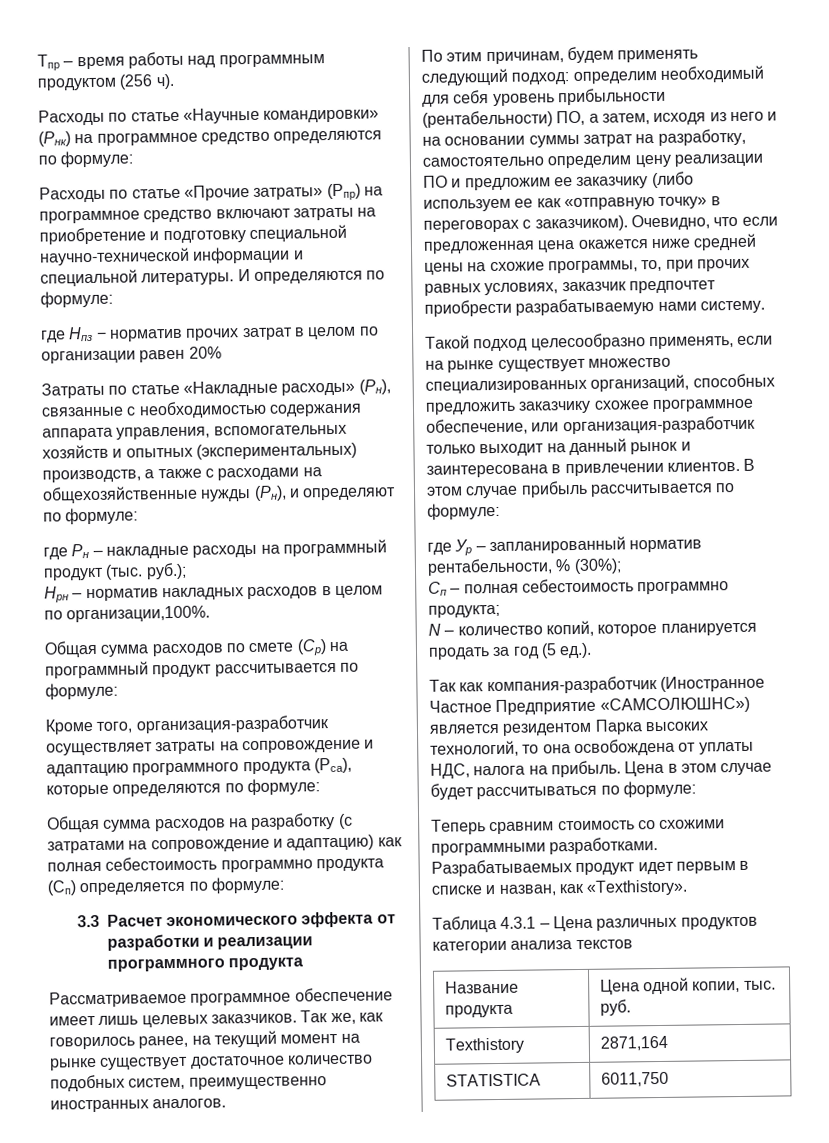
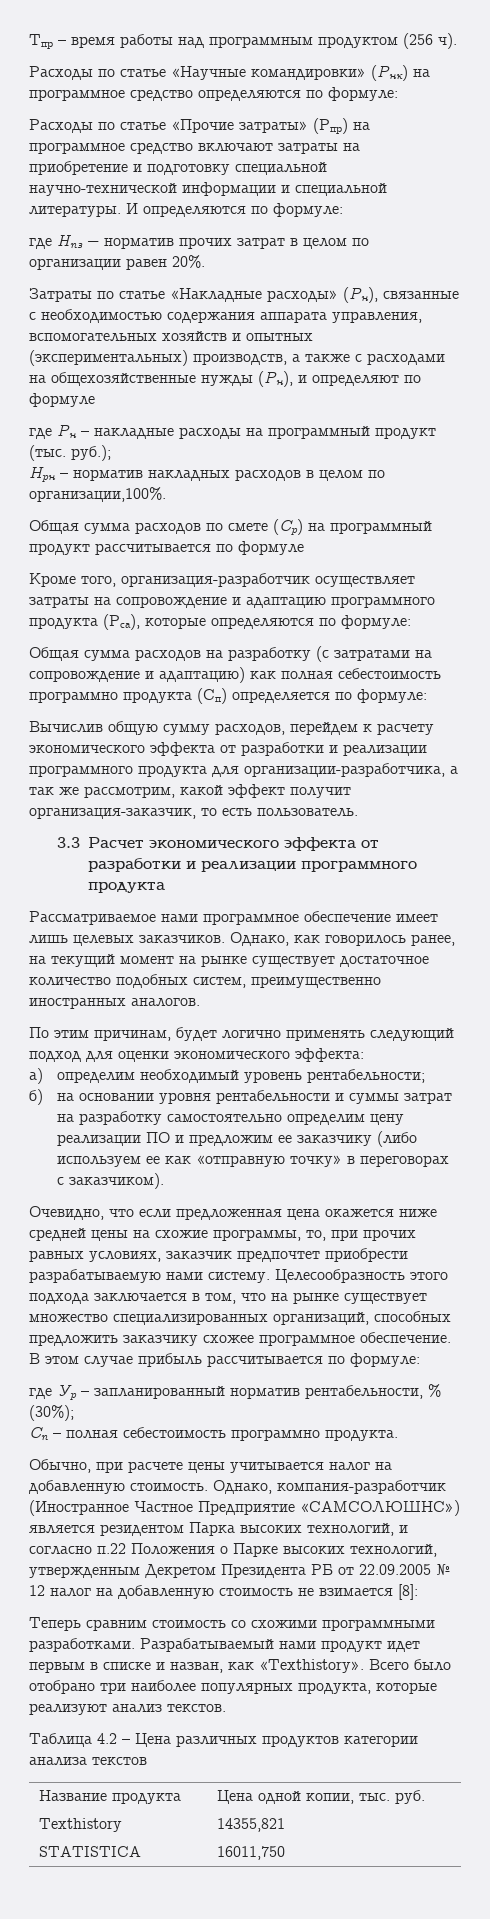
[188,346,222,359] 20% -> [172,255,205,268] 20%.
[65,507,139,525] формуле: -> [29,393,95,407] формуле
[45,682,118,700] формуле: -> [238,541,304,555] формуле
(284, 885) none -> [29,721,434,735] [29,742,427,756] [29,763,458,777] [29,784,351,798] [29,807,358,819] // Вычислив общую сумму расходов, перейдем к расчету экономического эффекта от разработки и реализации программного продукта для организации-разработчика, а так же рассмотрим, какой эффект получит организация-заказчик, то есть пользователь.
(187, 999) none -> [161,914,198,922] нами
[300,1010,356,1025] Так же, -> [230,932,289,946] Однако,
[566,46,699,64] [421,65,764,86] [422,87,666,107] [422,110,778,128] [422,135,526,146] будем применять следующий подход: определим необходимый для себя уровень прибыльности (рентабельности) ПО, а затем, исходя из него и на основании -> [176,1027,454,1041] [29,1048,364,1062] [29,1068,426,1084] [29,1089,345,1105] будет логично применять следующий подход для оценки экономического эффекта: // а) определим необходимый уровень рентабельности; // б) на основании уровня рентабельности и
[657,128,746,146] разработку, -> [79,1111,163,1125] разработку
(628, 223) none -> (165, 1181) //
[425,333,774,352] // Такой подход целесообразно применять, если -> [275,1269,448,1283] [29,1293,266,1304] Целесообразность этого подхода заключается в том, что
[426,415,756,435] [426,438,691,457] [426,461,740,478] обеспечение, или организация-разработчик только выходит на данный рынок и заинтересована в привлечении клиентов. -> [360,1332,451,1343] обеспечение.
[428,604,500,618] [428,620,757,637] [428,642,593,660] [429,679,485,692] продукта; // N – количество копий, которое планируется продать за год (5 ед.). // Так как -> [325,1429,398,1441] [29,1459,392,1473] [29,1480,272,1494] продукта. // Обычно, при расчете цены учитывается налог на добавленную стоимость. Однако,
[522,738,754,757] [430,760,773,779] [430,780,696,800] то она освобождена от уплаты НДС, налога на прибыль. Цена в этом случае будет рассчитываться по формуле: -> [399,1525,408,1533] [29,1543,437,1557] [29,1564,450,1578] [29,1584,418,1600] и согласно п.22 Положения о Парке высоких технологий, утвержденным Декретом Президента РБ от 22.09.2005 № 12 налог на добавленную стоимость не взимается [8]:
[431,859,572,877] Разрабатываемых -> [140,1638,316,1652] Разрабатываемый нами
(689, 887) none -> [369,1659,451,1671] [29,1680,437,1694] [29,1703,226,1715] Всего было отобрано три наиболее популярных продукта, которые реализуют анализ текстов.
[500,916,537,929] 4.3.1 -> [97,1733,117,1744] 4.2
[599,1035,668,1051] 2871,164 -> [216,1818,285,1832] 14355,821
[600,1071,669,1087] 6011,750 -> [216,1846,285,1860] 16011,750

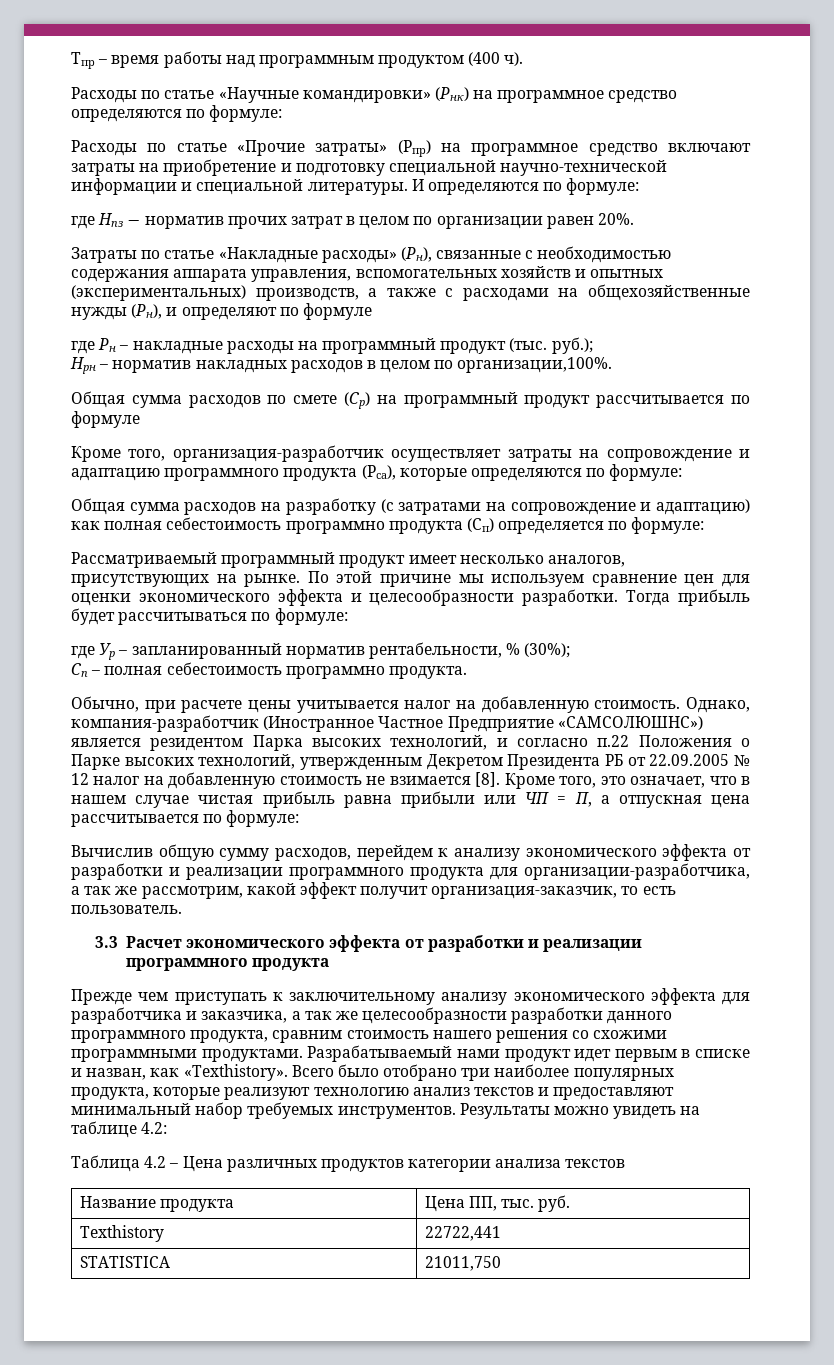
[403,33,433,49] (256 -> [468,52,501,66] (400
[29,721,434,735] [29,742,427,756] [29,763,458,777] [29,784,351,798] [29,807,358,819] [57,837,380,851] [88,858,418,872] [88,882,166,893] [29,911,438,925] [29,932,455,946] [29,954,429,967] [29,974,381,988] [29,997,200,1009] [29,1027,454,1041] [29,1048,364,1062] [29,1068,426,1084] [29,1089,453,1105] [57,1111,405,1125] [57,1131,418,1147] [57,1155,450,1167] [57,1173,165,1189] [29,1206,437,1220] [29,1228,416,1241] [29,1248,408,1262] [29,1269,448,1283] [29,1292,427,1304] [29,1311,451,1325] [29,1332,451,1346] [29,1353,323,1367] Вычислив общую сумму расходов, перейдем к расчету экономического эффекта от разработки и реализации программного продукта для организации-разработчика, а так же рассмотрим, какой эффект получит организация-заказчик, то есть пользователь. // 3.3 Расчет экономического эффекта от разработки и реализации программного продукта // Рассматриваемое нами программное обеспечение имеет лишь целевых заказчиков. Однако, как говорилось ранее, на текущий момент на рынке существует достаточное количество подобных систем, преимущественно иностранных аналогов. // По этим причинам, будет логично применять следующий подход для оценки экономического эффекта: // а) определим необходимый уровень рентабельности; // б) на основании уровня рентабельности и суммы затрат на разработку самостоятельно определим цену реализации ПО и предложим ее заказчику (либо используем ее как «отправную точку» в переговорах с заказчиком). // Очевидно, что если предложенная цена окажется ниже средней цены на схожие программы, то, при прочих равных условиях, заказчик предпочтет приобрести разрабатываемую нами систему. Целесообразность этого подхода заключается в том, что на рынке существует множество специализированных организаций, способных предложить заказчику схожее программное обеспечение. В этом случае прибыль рассчитывается -> [71,552,625,568] [71,571,751,587] [71,589,751,606] [71,608,248,625] Рассматриваемый программный продукт имеет несколько аналогов, присутствующих на рынке. По этой причине мы используем сравнение цен для оценки экономического эффекта и целесообразности разработки. Тогда прибыль будет рассчитываться
[398,1584,418,1600] [29,1617,226,1631] [8]: // Теперь сравним стоимость -> [475,772,750,789] [71,791,750,808] [71,810,300,827] [71,844,751,861] [71,863,750,880] [71,882,676,899] [71,905,182,914] [95,935,643,952] [126,958,330,971] [71,988,750,1005] [71,1007,673,1024] [71,1030,568,1043] [8]. Кроме того, это означает, что в нашем случае чистая прибыль равна прибыли или ЧП = П, а отпускная цена рассчитывается по формуле: // Вычислив общую сумму расходов, перейдем к анализу экономического эффекта от разработки и реализации программного продукта для организации-разработчика, а так же рассмотрим, какой эффект получит организация-заказчик, то есть пользователь. // 3.3 Расчет экономического эффекта от разработки и реализации программного продукта // Прежде чем приступать к заключительному анализу экономического эффекта для разработчика и заказчика, а так же целесообразности разработки данного программного продукта, сравним стоимость нашего решения
[29,1638,135,1652] разработками. -> [201,1049,303,1062] продуктами.
[112,1704,226,1713] анализ текстов. -> [313,1087,675,1100] [71,1102,701,1119] [71,1121,168,1138] технологию анализ текстов и предоставляют минимальный набор требуемых инструментов. Результаты можно увидеть на таблице 4.2:
[257,1791,354,1804] одной копии, -> [468,1196,497,1211] ПП,
[216,1818,285,1832] 14355,821 -> [424,1226,501,1241] 22722,441
[216,1846,285,1860] 16011,750 -> [424,1256,501,1271] 21011,750

